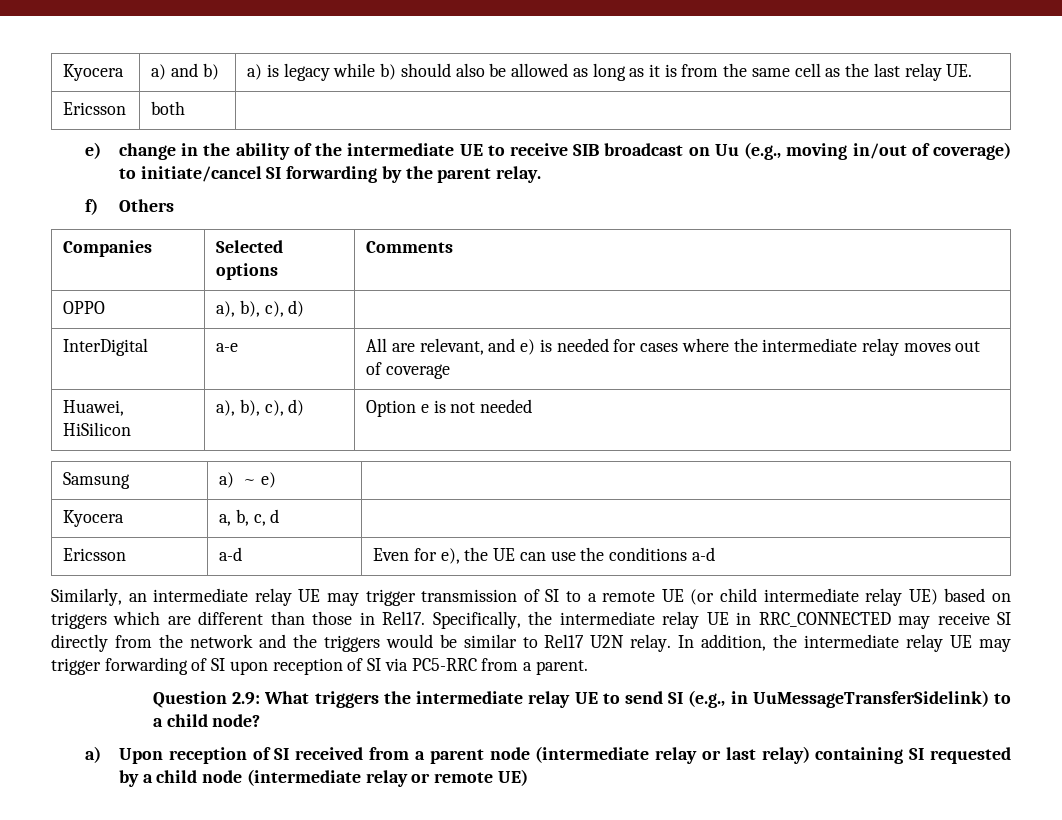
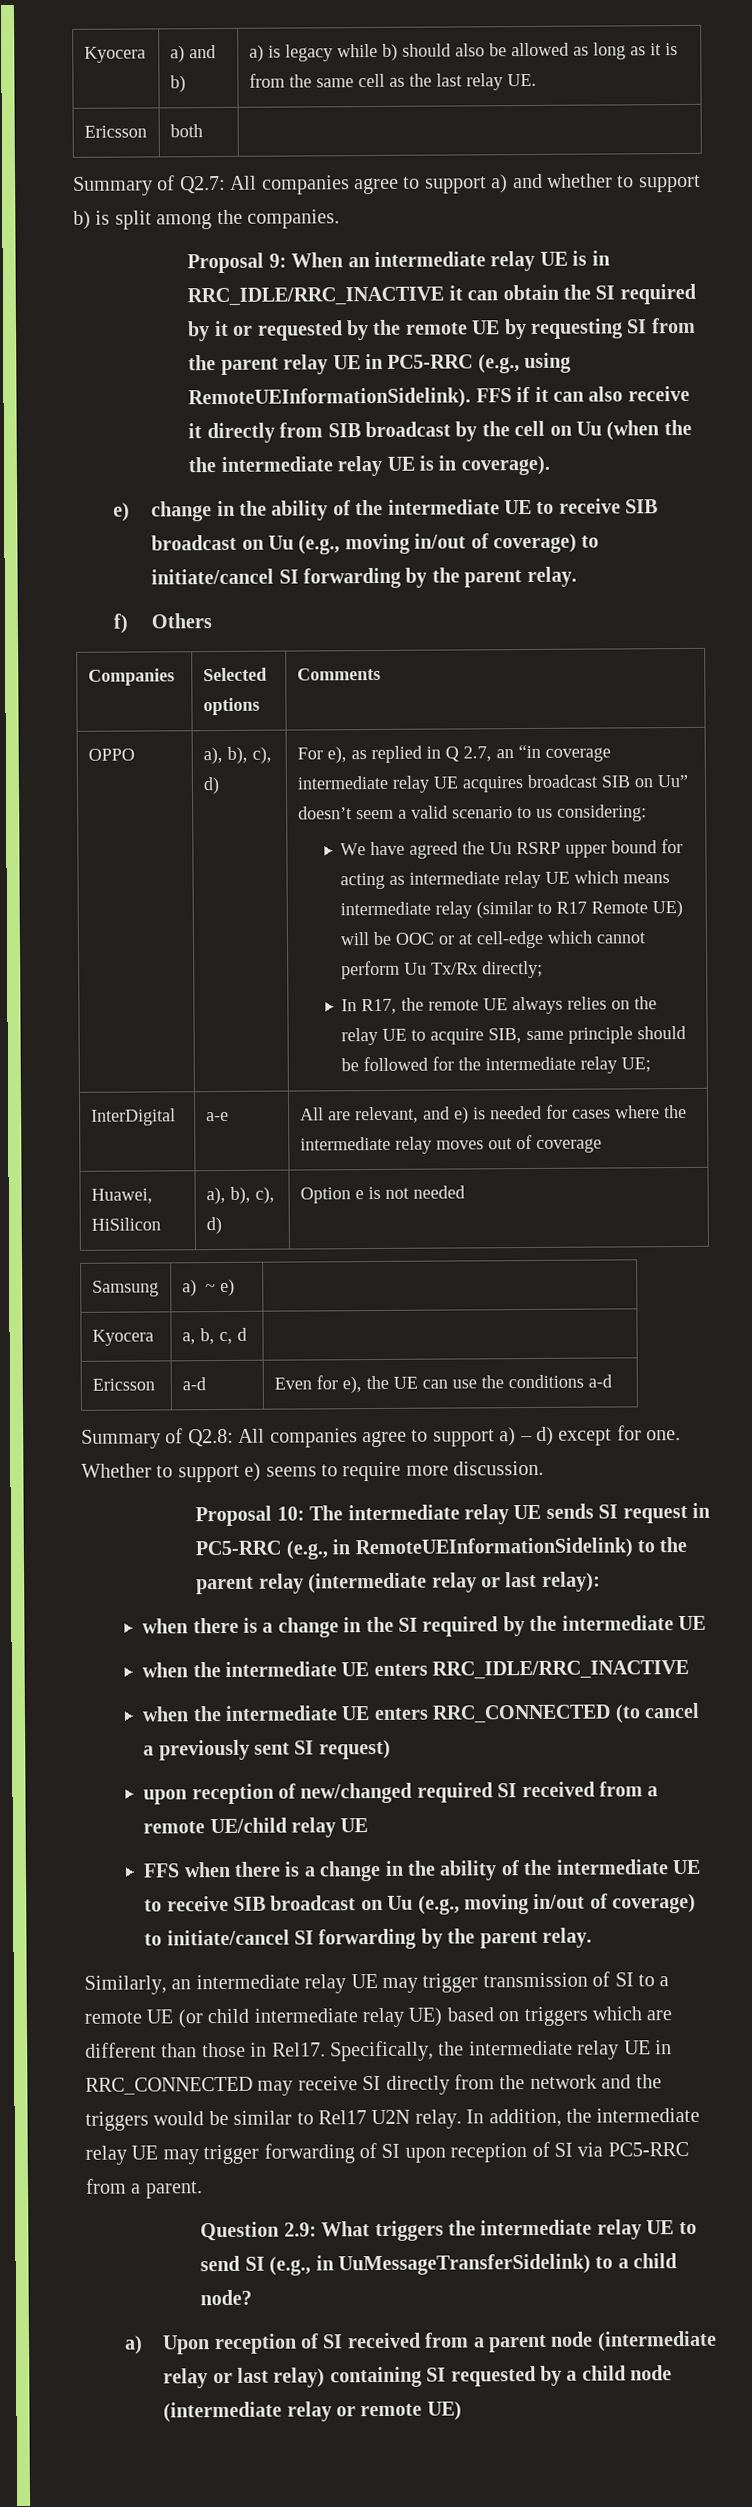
(186, 108) none -> [73,173,701,196] [73,209,340,230] [187,250,610,274] [187,283,696,307] [187,317,696,342] [188,352,572,375] [188,385,690,410] [188,419,692,444] [188,455,550,477] // Summary of Q2.7: All companies agree to support a) and whether to support b) is split among the companies. // Proposal 9: When an intermediate relay UE is in RRC_IDLE/RRC_INACTIVE it can obtain the SI required by it or requested by the remote UE by requesting SI from the parent relay UE in PC5-RRC (e.g., using RemoteUEInformationSidelink). FFS if it can also receive it directly from SIB broadcast by the cell on Uu (when the the intermediate relay UE is in coverage).
(305, 308) none -> [296,744,611,764] [296,774,688,793] [297,804,647,822] [340,839,684,859] [340,870,671,890] [340,900,684,919] [340,930,647,949] [341,960,544,980] [341,996,658,1015] [341,1025,687,1046] [341,1056,652,1074] For e), as replied in Q 2.7, an “in coverage intermediate relay UE acquires broadcast SIB on Uu” doesn’t seem a valid scenario to us considering: // We have agreed the Uu RSRP upper bound for acting as intermediate relay UE which means intermediate relay (similar to R17 Remote UE) will be OOC or at cell-edge which cannot perform Uu Tx/Rx directly; // In R17, the remote UE always relies on the relay UE to acquire SIB, same principle should be followed for the intermediate relay UE;
(715, 554) none -> [81,1425,682,1449] [81,1460,545,1483] [195,1502,711,1527] [195,1536,688,1560] [196,1571,601,1595] [142,1615,706,1638] [142,1659,690,1680] [142,1702,700,1724] [143,1739,391,1761] [143,1781,659,1805] [143,1817,369,1838] [143,1859,701,1882] [144,1893,697,1915] [144,1927,592,1950] // Summary of Q2.8: All companies agree to support a) – d) except for one. Whether to support e) seems to require more discussion. // Proposal 10: The intermediate relay UE sends SI request in PC5-RRC (e.g., in RemoteUEInformationSidelink) to the parent relay (intermediate relay or last relay): // when there is a change in the SI required by the intermediate UE // when the intermediate UE enters RRC_IDLE/RRC_INACTIVE // when the intermediate UE enters RRC_CONNECTED (to cancel a previously sent SI request) // upon reception of new/changed required SI received from a remote UE/child relay UE // FFS when there is a change in the ability of the intermediate UE to receive SIB broadcast on Uu (e.g., moving in/out of coverage) to initiate/cancel SI forwarding by the parent relay.

